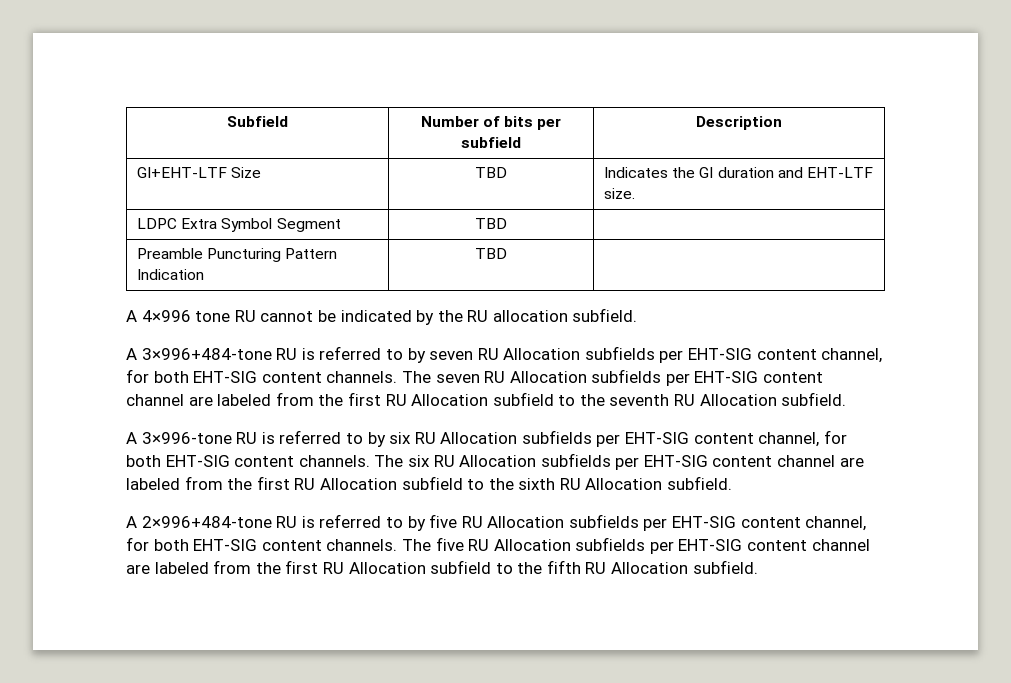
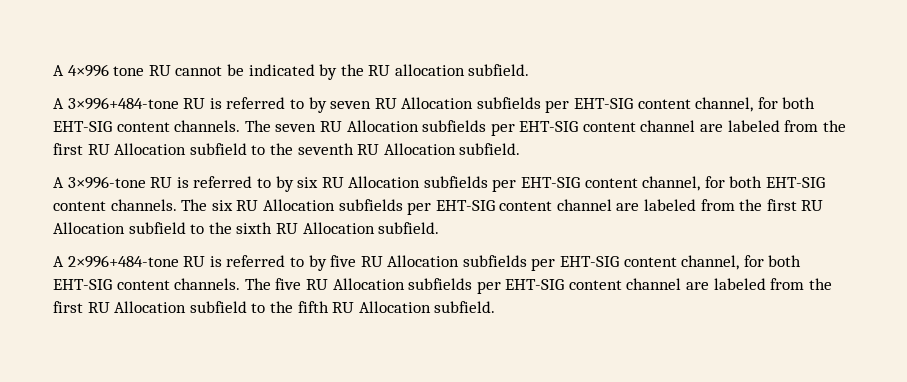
[227,116,288,127] [420,116,562,130] [461,137,521,148] [696,116,782,130] [137,167,262,178] [475,167,507,178] [604,167,873,178] [604,188,636,199] [137,218,341,232] [475,218,507,229] [137,248,338,262] [137,269,205,280] [475,248,507,259] Subfield | Number of bits per subfield | Description // GI+EHT-LTF Size | TBD | Indicates the GI duration and EHT-LTF size. // LDPC Extra Symbol Segment | TBD | // Preamble Puncturing Pattern Indication | TBD | // -> (53, 70) none

